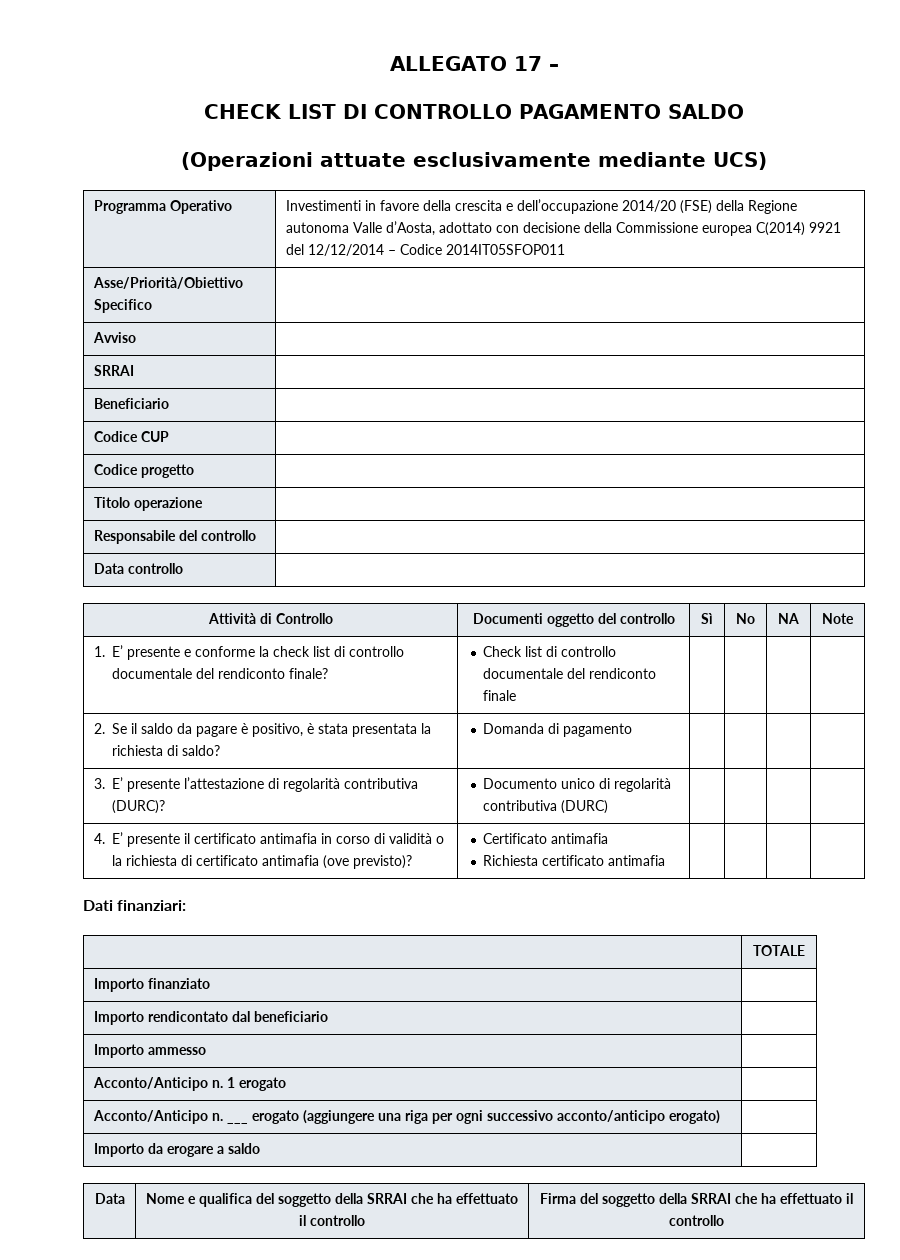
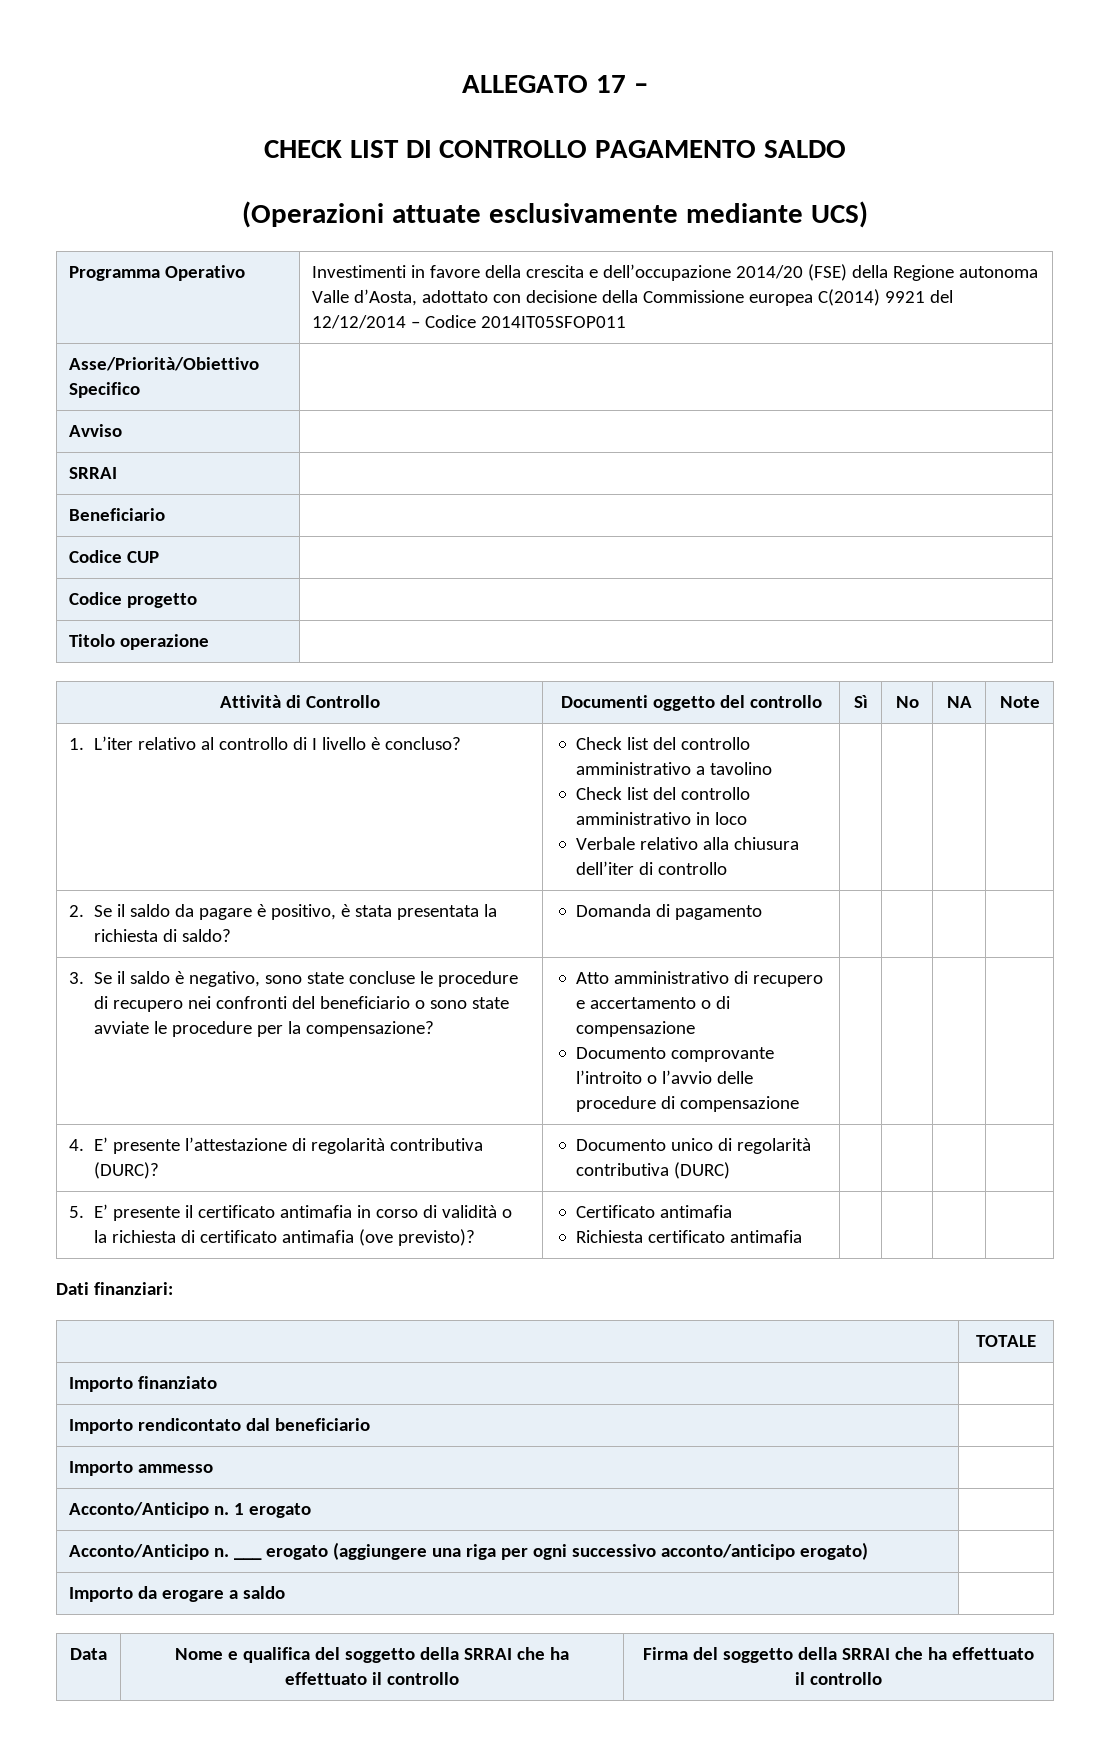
[93,530,256,544] [93,563,183,574] // Responsabile del controllo | // Data controllo | -> (210, 642) none
[111,645,404,660] [111,668,328,679] [483,646,617,657] [483,668,657,679] [483,690,517,701] E’ presente e conforme la check list di controllo documentale del rendiconto finale? | Check list di controllo documentale del rendiconto finale -> [93,736,461,750] [575,737,750,750] [575,762,772,775] [575,787,750,800] [575,812,747,825] [575,837,799,850] [575,861,727,875] L’iter relativo al controllo di I livello è concluso? | Check list del controllo amministrativo a tavolino // Check list del controllo amministrativo in loco // Verbale relativo alla chiusura dell’iter di controllo
(105, 783) none -> [93,971,518,987] [93,996,509,1012] [93,1021,434,1037] [575,971,823,987] [575,996,730,1009] [575,1021,695,1037] [575,1047,774,1062] [575,1070,753,1084] [575,1096,799,1112] [69,1139,85,1151] Se il saldo è negativo, sono state concluse le procedure di recupero nei confronti del beneficiario o sono state avviate le procedure per la compensazione? | Atto amministrativo di recupero e accertamento o di compensazione // Documento comprovante l’introito o l’avvio delle procedure di compensazione | | | | // 4.
[93,833,105,844] 4. -> [69,1206,85,1218] 5.

